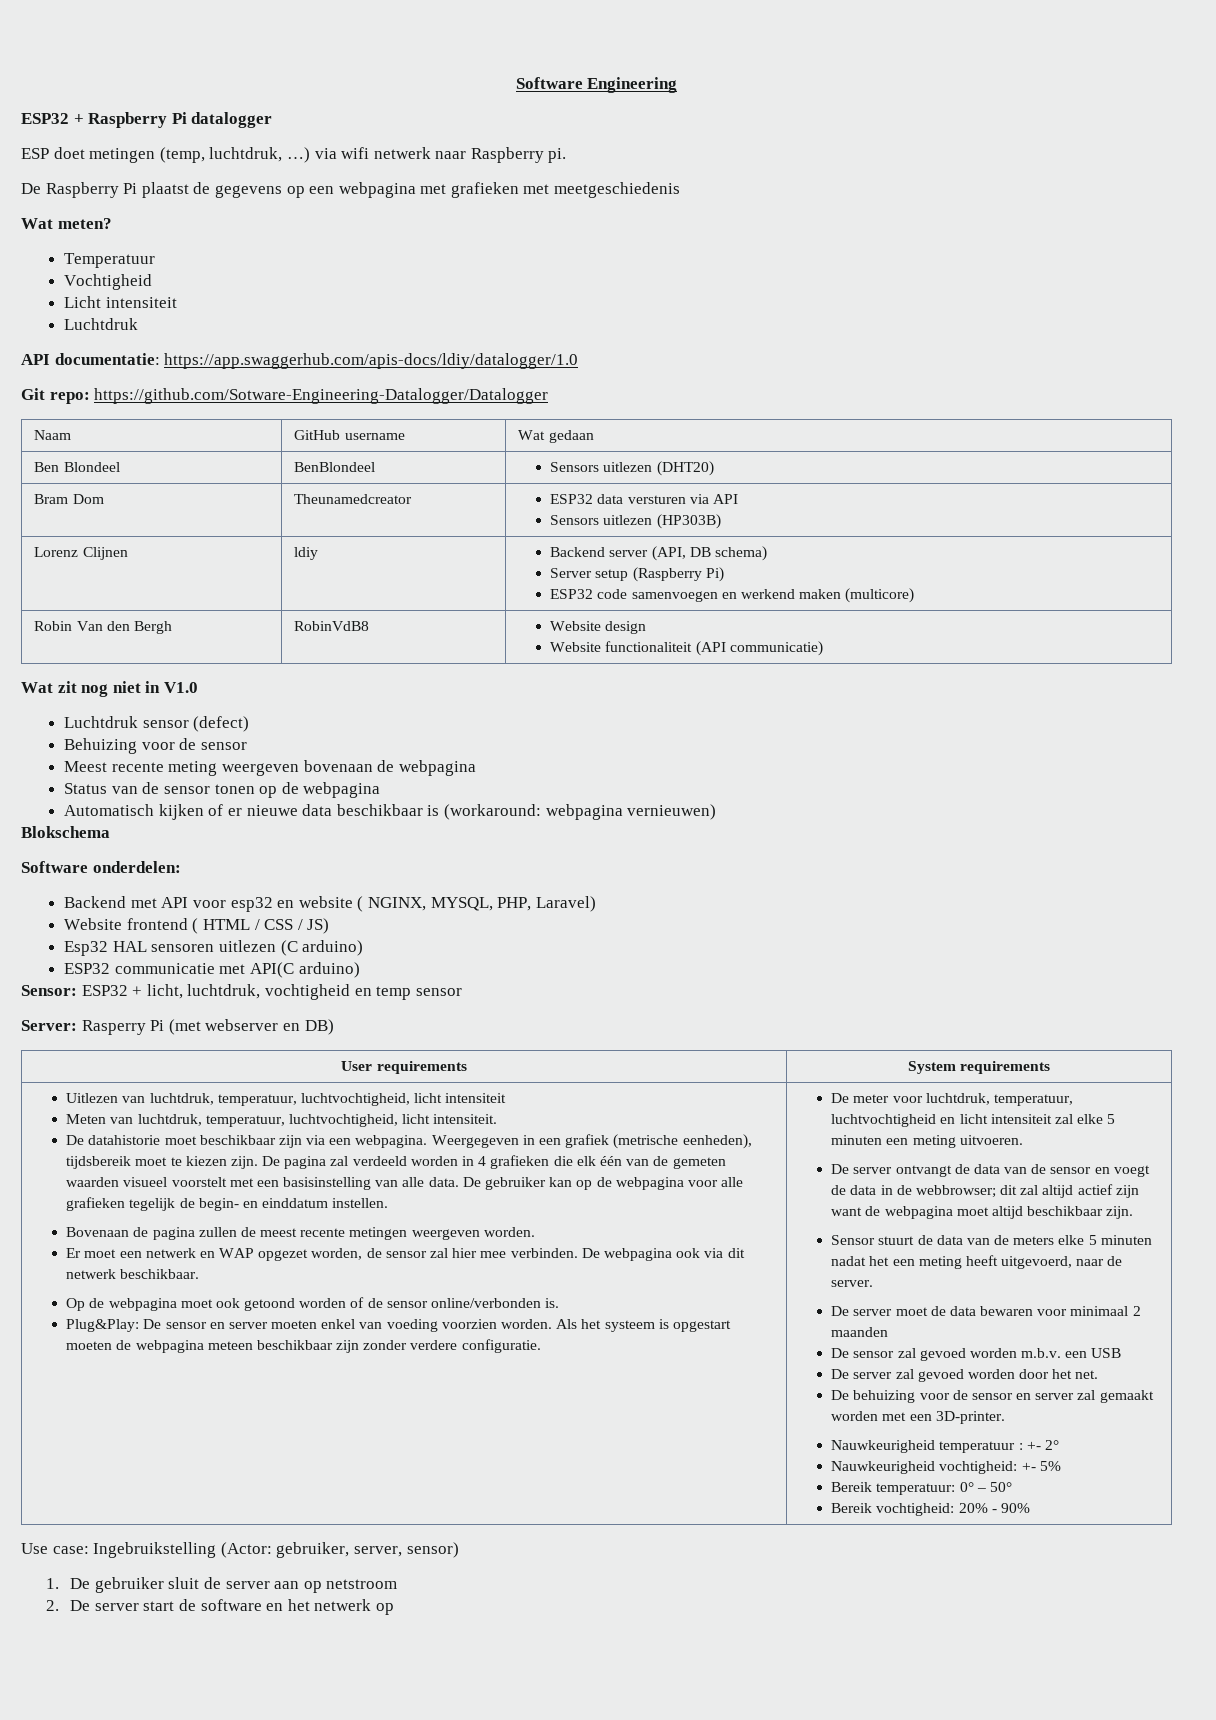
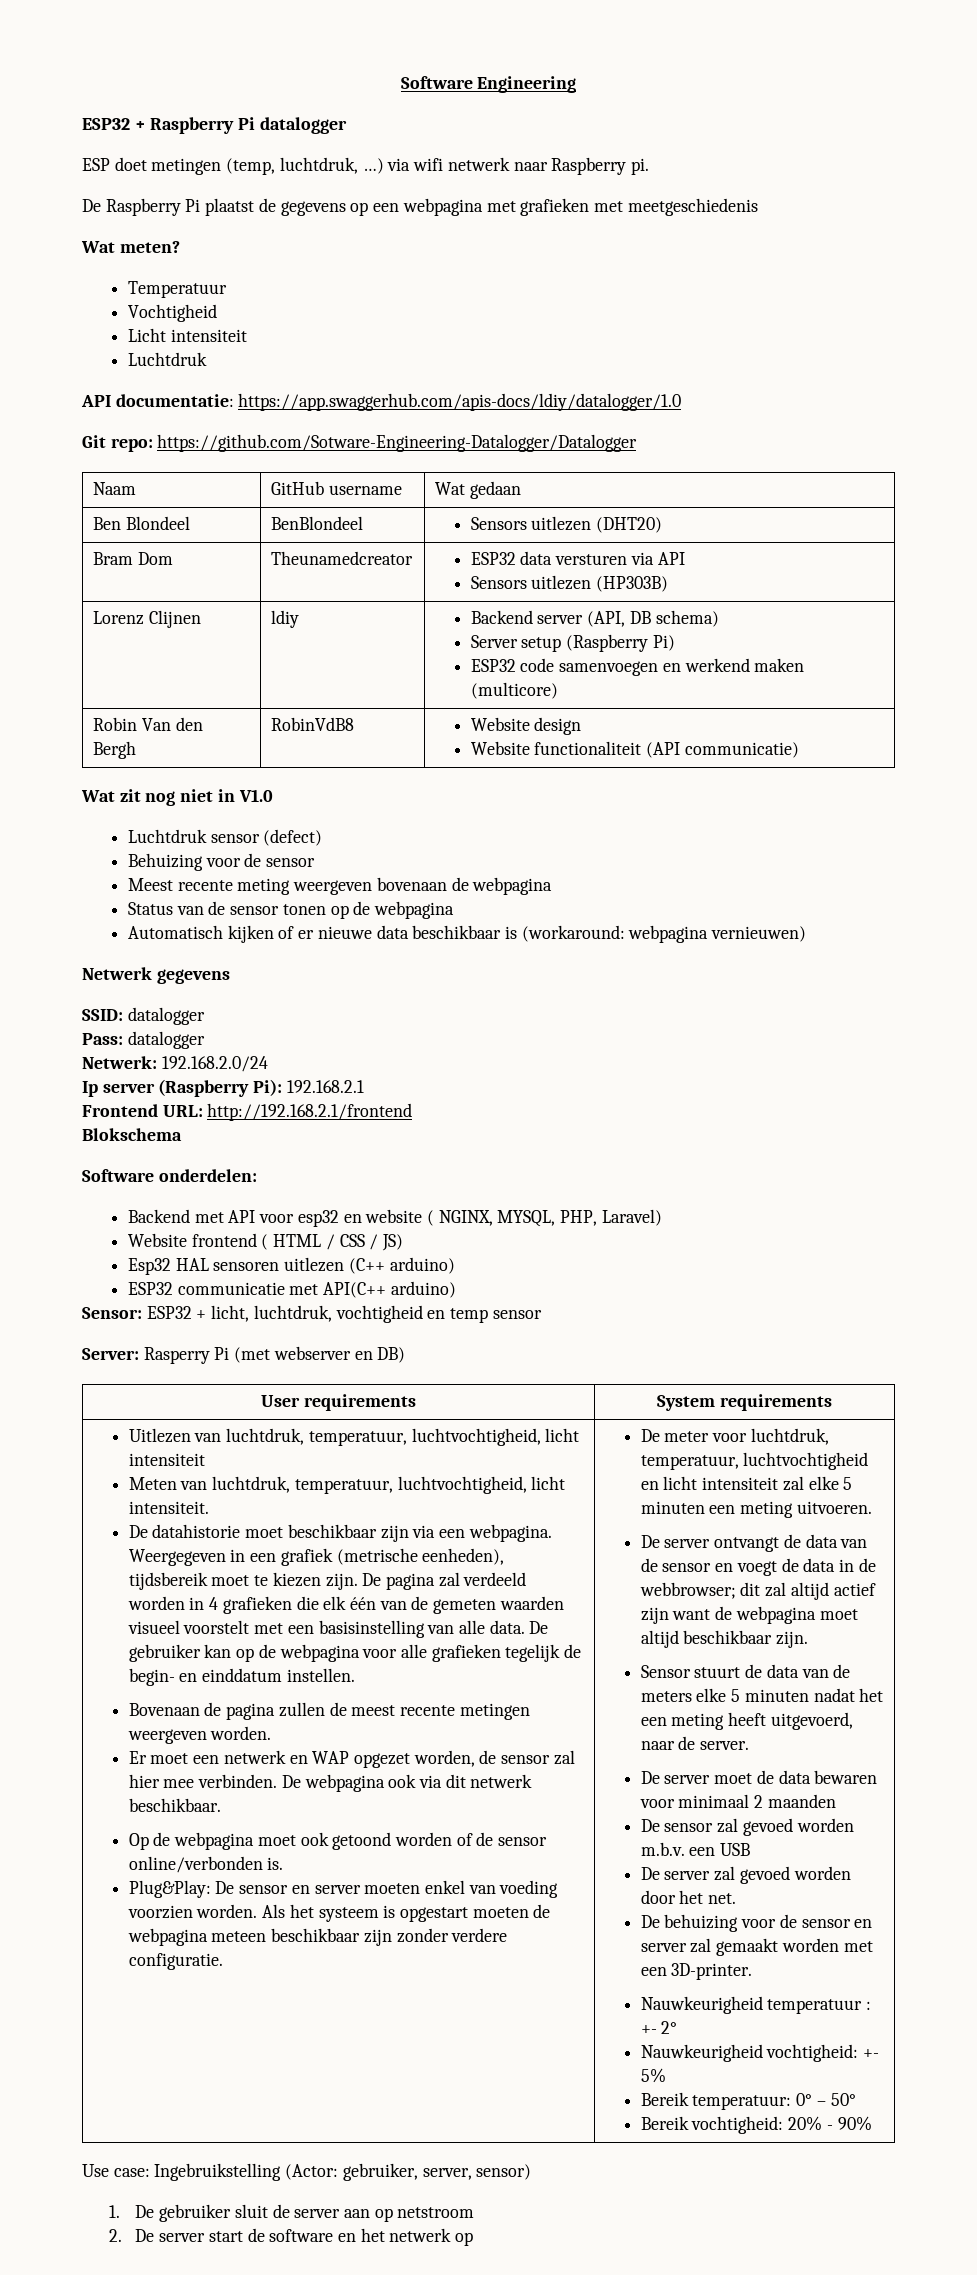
(717, 812) none -> [82,967,230,984] [82,1007,205,1025] [82,1031,205,1049] [82,1056,268,1072] [82,1079,364,1097] [82,1103,413,1121] // Netwerk gegevens // SSID: datalogger // Pass: datalogger // Netwerk: 192.168.2.0/24 // Ip server (Raspberry Pi): 192.168.2.1 // Frontend URL: http://192.168.2.1/frontend
[280,940,298,956] (C -> [348,1258,385,1274] (C++
[250,962,295,978] API(C -> [323,1282,387,1298] API(C++

